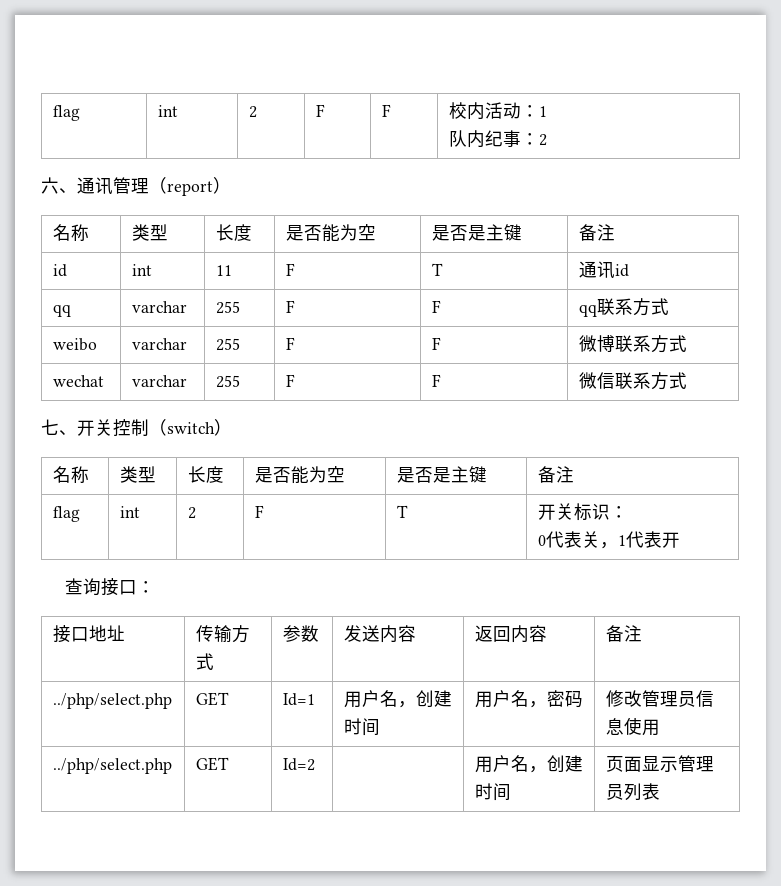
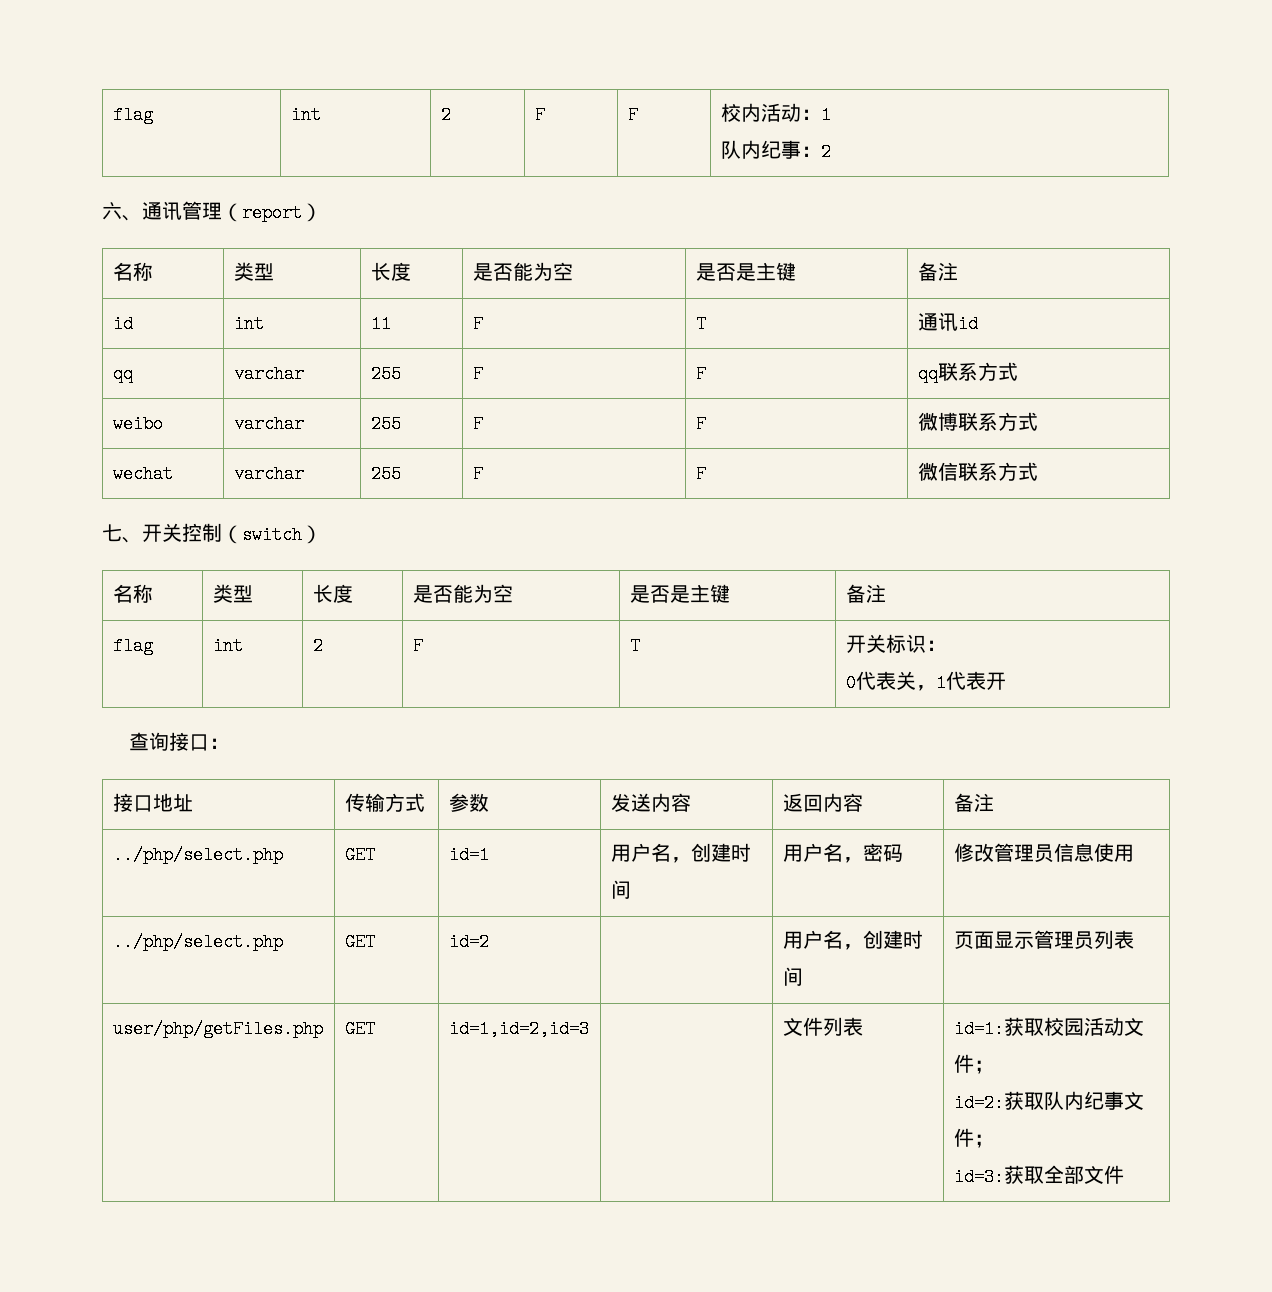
[282,693,315,706] Id=1 -> [448,846,489,864] id=1
[282,758,315,771] Id=2 -> [448,933,489,951] id=2
(660, 791) none -> [112,1020,323,1038] [344,1020,375,1038] [448,1020,589,1038] [782,1017,863,1036] [953,1017,1144,1038] [953,1054,994,1074] [953,1091,1144,1112] [953,1128,994,1148] [953,1165,1124,1186] // user/php/getFiles.php | GET | id=1,id=2,id=3 | | 文件列表 | id=1:获取校园活动文件； // id=2:获取队内纪事文件； // id=3:获取全部文件

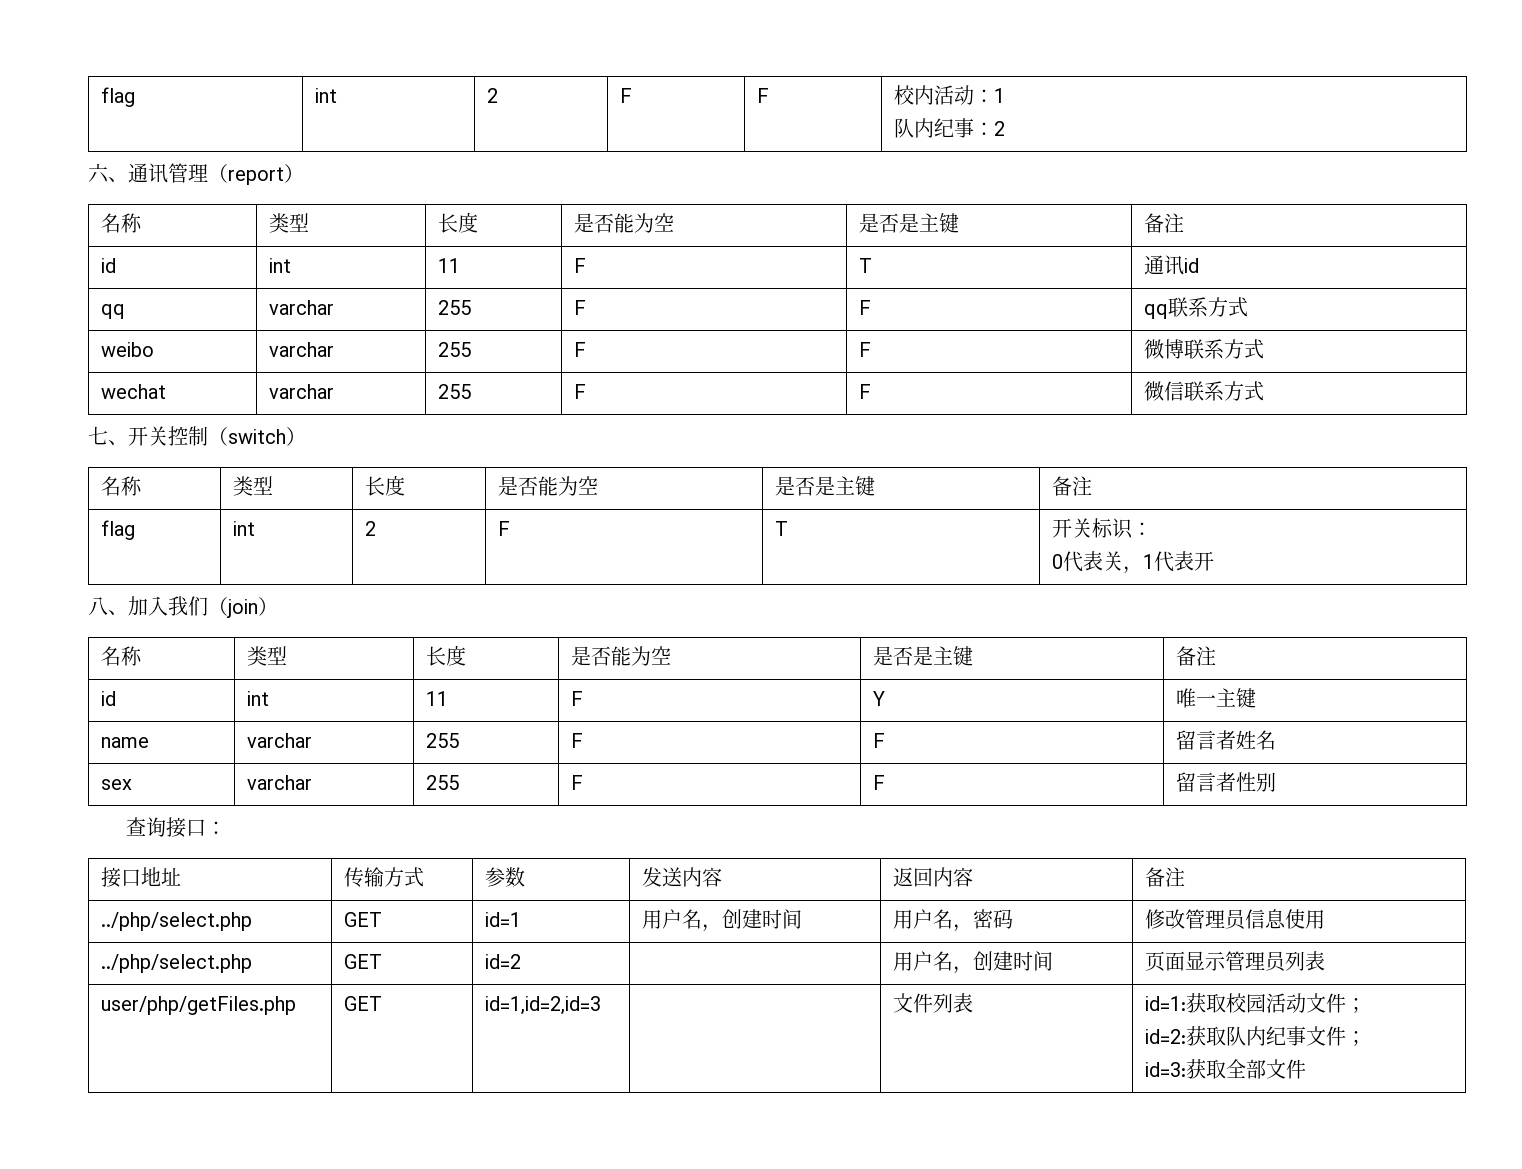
(1006, 681) none -> [88,596,278,618] [100,646,142,666] [246,646,287,666] [425,645,466,666] [570,646,671,666] [872,646,973,666] [1175,646,1216,666] [100,691,116,706] [246,691,269,706] [425,691,448,706] [570,691,583,706] [872,691,885,706] [1175,688,1256,708] [100,737,149,748] [246,733,312,748] [425,733,459,748] [570,733,583,748] [872,733,885,748] [1175,730,1276,750] [100,779,132,790] [246,775,312,790] [425,775,459,790] [570,775,583,790] [872,775,885,790] [1175,772,1276,792] // 八、加入我们（join） // 名称 | 类型 | 长度 | 是否能为空 | 是否是主键 | 备注 // id | int | 11 | F | Y | 唯一主键 // name | varchar | 255 | F | F | 留言者姓名 // sex | varchar | 255 | F | F | 留言者性别

